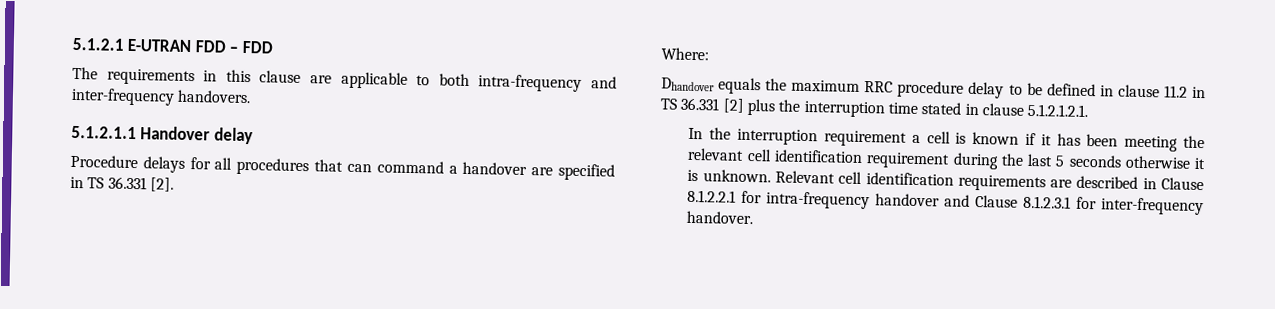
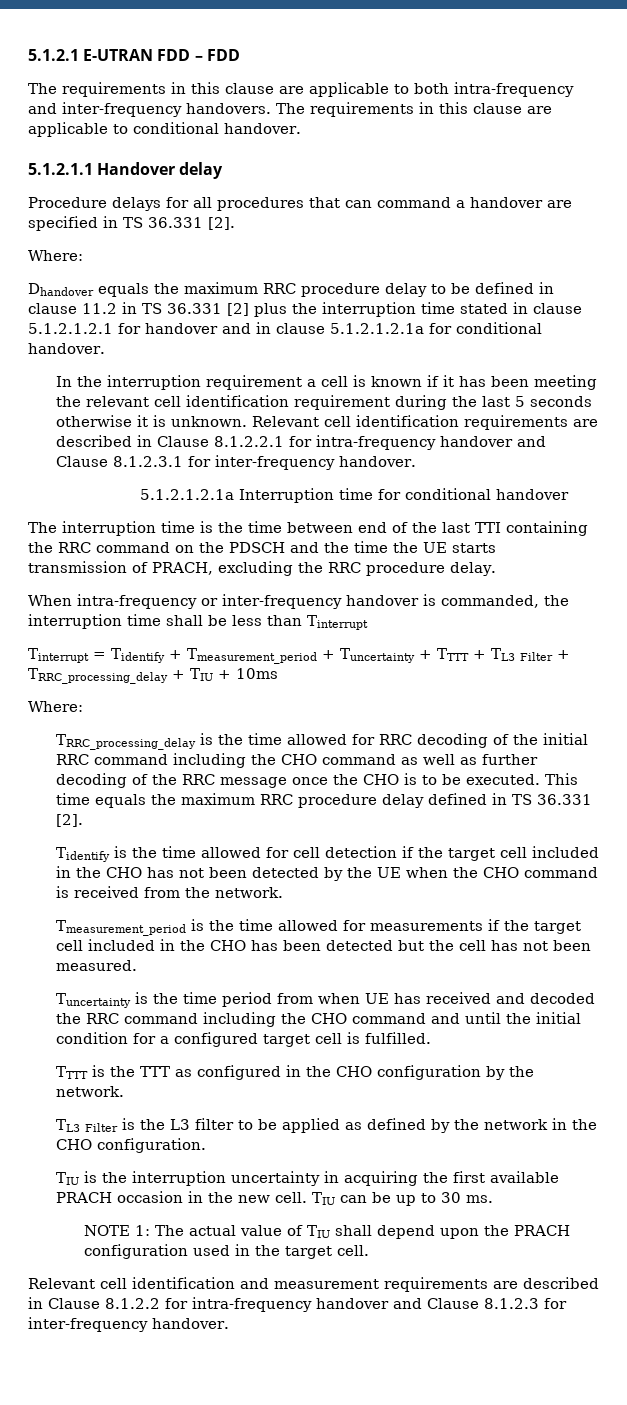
(252, 96) none -> [276,102,552,117] [28,122,301,137] The requirements in this clause are applicable to conditional handover.
[1027,103,1089,118] 5.1.2.1.2.1. -> [28,322,542,334] [28,343,105,354] 5.1.2.1.2.1 for handover and in clause 5.1.2.1.2.1a for conditional handover.
(754, 217) none -> [139,488,569,503] [28,521,588,536] [28,541,496,553] [28,561,496,576] [28,594,569,609] [28,614,368,630] [28,648,570,664] [28,668,278,684] [28,701,83,712] [55,733,588,750] [55,753,538,768] [55,773,578,788] [55,793,592,808] [55,814,83,827] [55,846,599,862] [55,866,598,881] [55,886,283,898] [55,919,581,936] [55,939,591,951] [55,960,137,971] [55,992,595,1008] [55,1012,581,1027] [55,1032,431,1047] [55,1065,534,1080] [55,1086,124,1097] [55,1118,597,1133] [55,1138,206,1153] [55,1171,559,1186] [55,1191,493,1206] [83,1225,570,1239] [83,1244,369,1259] [28,1277,599,1292] [28,1297,567,1312] [28,1317,229,1332] // 5.1.2.1.2.1a Interruption time for conditional handover // The interruption time is the time between end of the last TTI containing the RRC command on the PDSCH and the time the UE starts transmission of PRACH, excluding the RRC procedure delay. // When intra-frequency or inter-frequency handover is commanded, the interruption time shall be less than Tinterrupt // Tinterrupt = Tidentify + Tmeasurement_period + Tuncertainty + TTTT + TL3 Filter + TRRC_processing_delay + TIU + 10ms // Where: // TRRC_processing_delay is the time allowed for RRC decoding of the initial RRC command including the CHO command as well as further decoding of the RRC message once the CHO is to be executed. This time equals the maximum RRC procedure delay defined in TS 36.331 [2]. // Tidentify is the time allowed for cell detection if the target cell included in the CHO has not been detected by the UE when the CHO command is received from the network. // Tmeasurement_period is the time allowed for measurements if the target cell included in the CHO has been detected but the cell has not been measured. // Tuncertainty is the time period from when UE has received and decoded the RRC command including the CHO command and until the initial condition for a configured target cell is fulfilled. // TTTT is the TTT as configured in the CHO configuration by the network. // TL3 Filter is the L3 filter to be applied as defined by the network in the CHO configuration. // TIU is the interruption uncertainty in acquiring the first available PRACH occasion in the new cell. TIU can be up to 30 ms. // NOTE 1: The actual value of TIU shall depend upon the PRACH configuration used in the target cell. // Relevant cell identification and measurement requirements are described in Clause 8.1.2.2 for intra-frequency handover and Clause 8.1.2.3 for inter-frequency handover.

